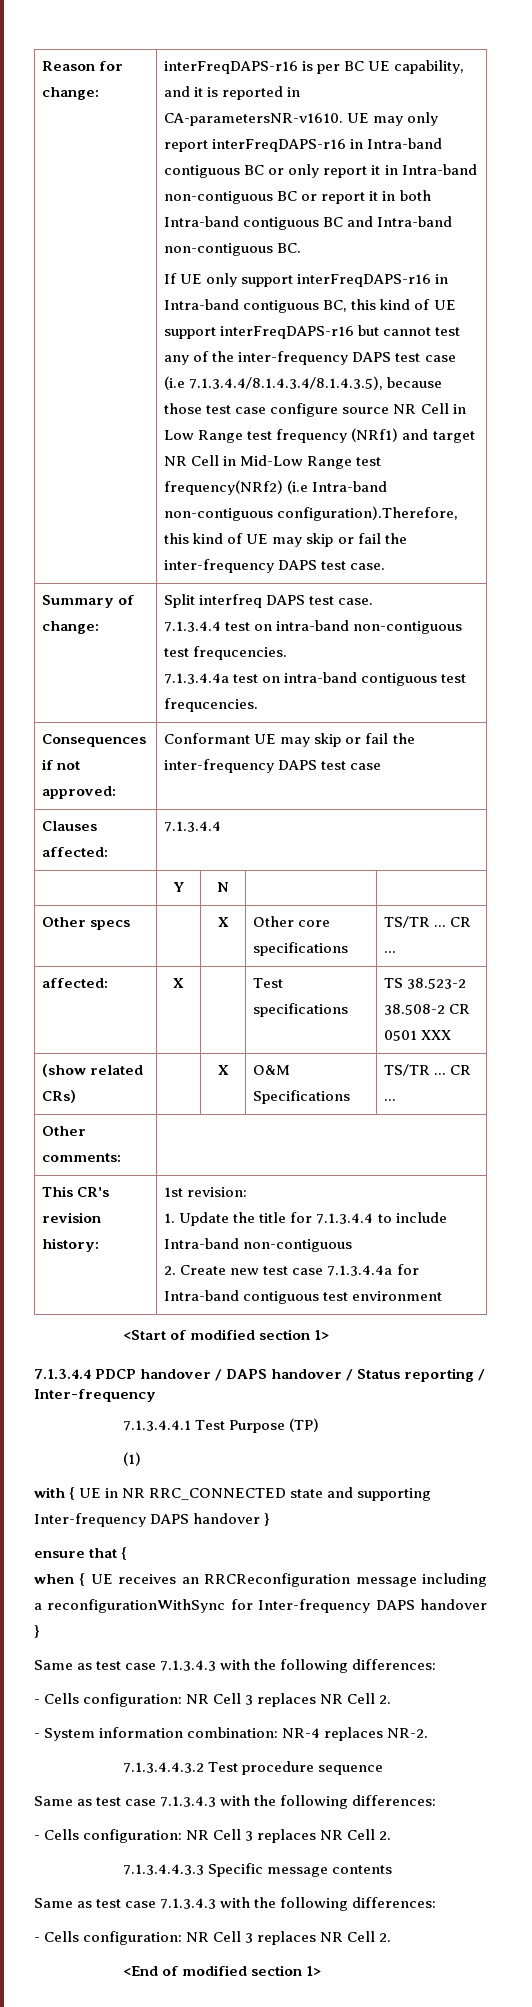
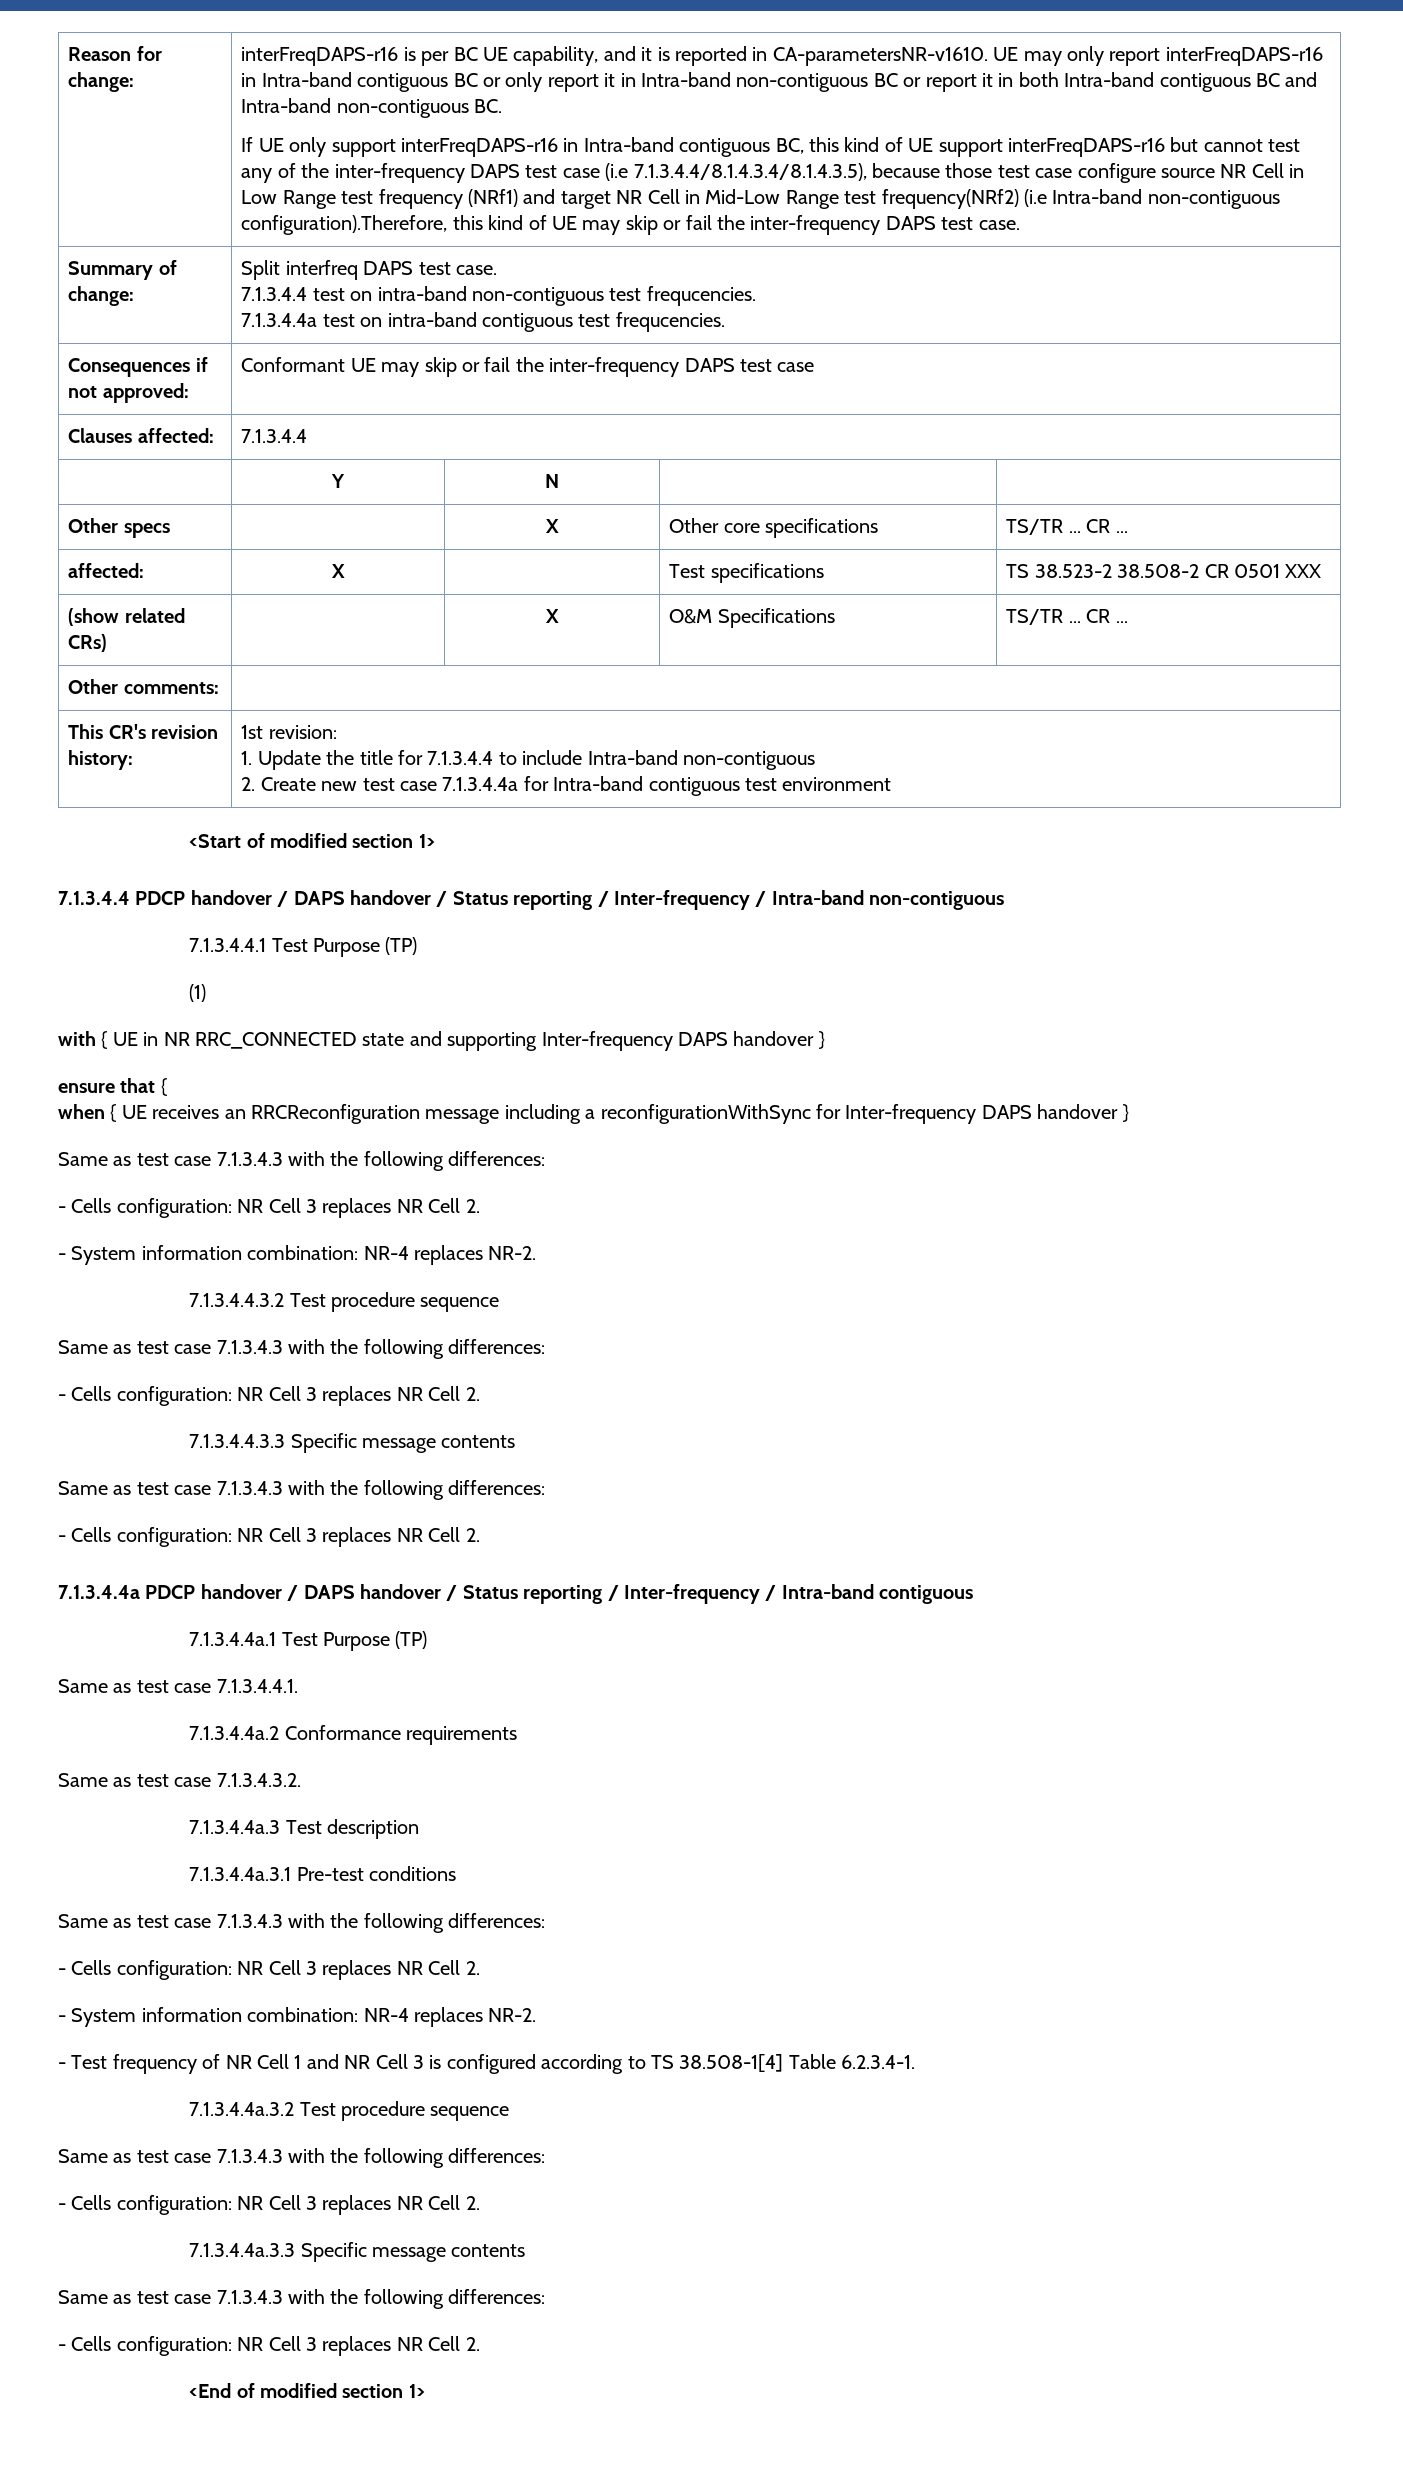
(156, 1395) none -> [755,890,1005,910] / Intra-band non-contiguous
(392, 1937) none -> [58,1584,974,1604] [189,1631,428,1651] [58,1679,298,1693] [189,1725,518,1745] [58,1773,301,1787] [189,1819,420,1839] [189,1866,457,1881] [58,1913,546,1933] [58,1960,480,1980] [58,2007,537,2027] [58,2054,916,2074] [189,2101,510,2121] [58,2148,546,2168] [58,2195,480,2215] [189,2242,526,2262] [58,2289,546,2309] [58,2336,480,2356] // 7.1.3.4.4a PDCP handover / DAPS handover / Status reporting / Inter-frequency / Intra-band contiguous // 7.1.3.4.4a.1 Test Purpose (TP) // Same as test case 7.1.3.4.4.1. // 7.1.3.4.4a.2 Conformance requirements // Same as test case 7.1.3.4.3.2. // 7.1.3.4.4a.3 Test description // 7.1.3.4.4a.3.1 Pre-test conditions // Same as test case 7.1.3.4.3 with the following differences: // - Cells configuration: NR Cell 3 replaces NR Cell 2. // - System information combination: NR-4 replaces NR-2. // - Test frequency of NR Cell 1 and NR Cell 3 is configured according to TS 38.508-1[4] Table 6.2.3.4-1. // 7.1.3.4.4a.3.2 Test procedure sequence // Same as test case 7.1.3.4.3 with the following differences: // - Cells configuration: NR Cell 3 replaces NR Cell 2. // 7.1.3.4.4a.3.3 Specific message contents // Same as test case 7.1.3.4.3 with the following differences: // - Cells configuration: NR Cell 3 replaces NR Cell 2.

